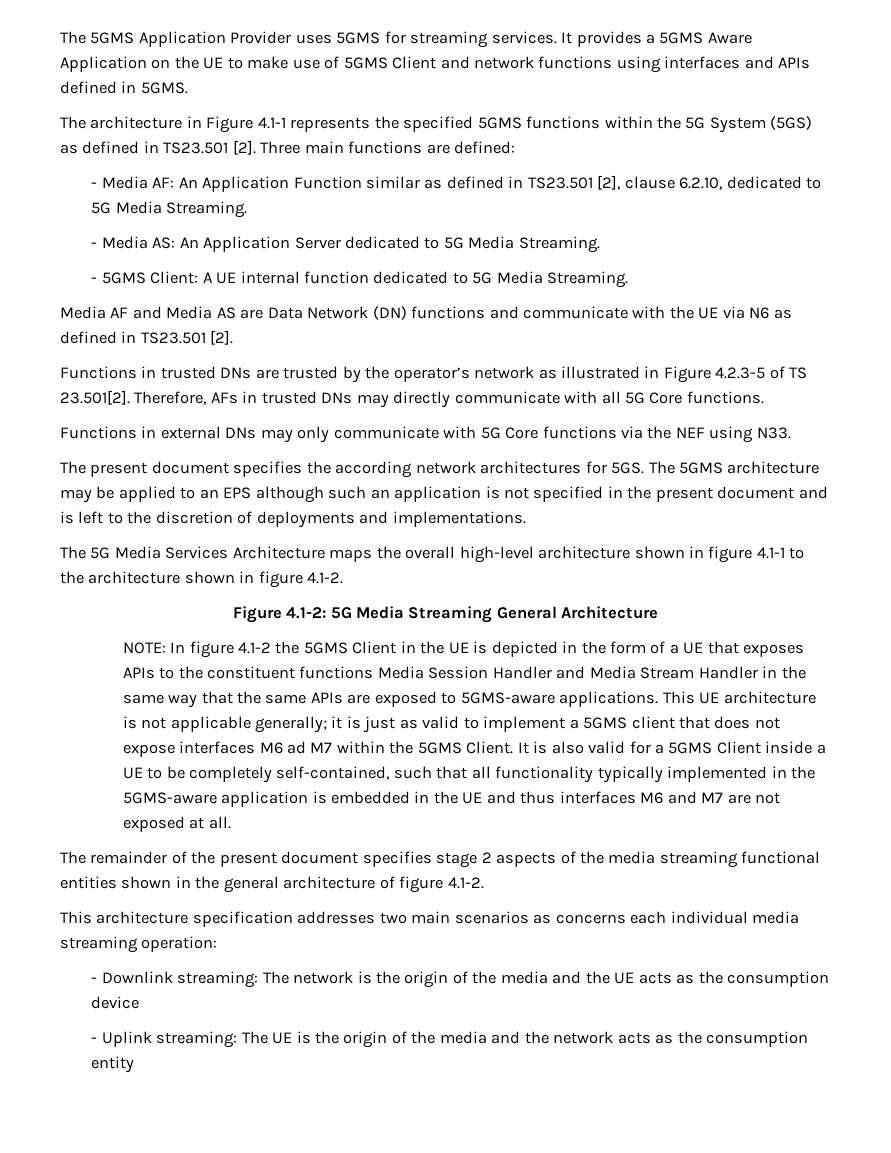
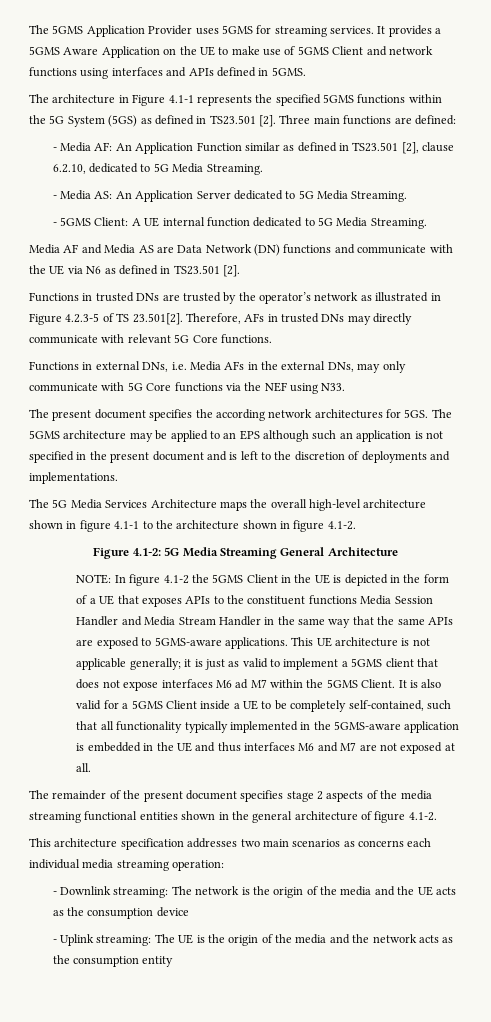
[601,391,621,404] all -> [127,334,171,343] relevant
[225,427,257,439] DNs -> [142,361,354,372] DNs, i.e. Media AFs in the external DNs,

